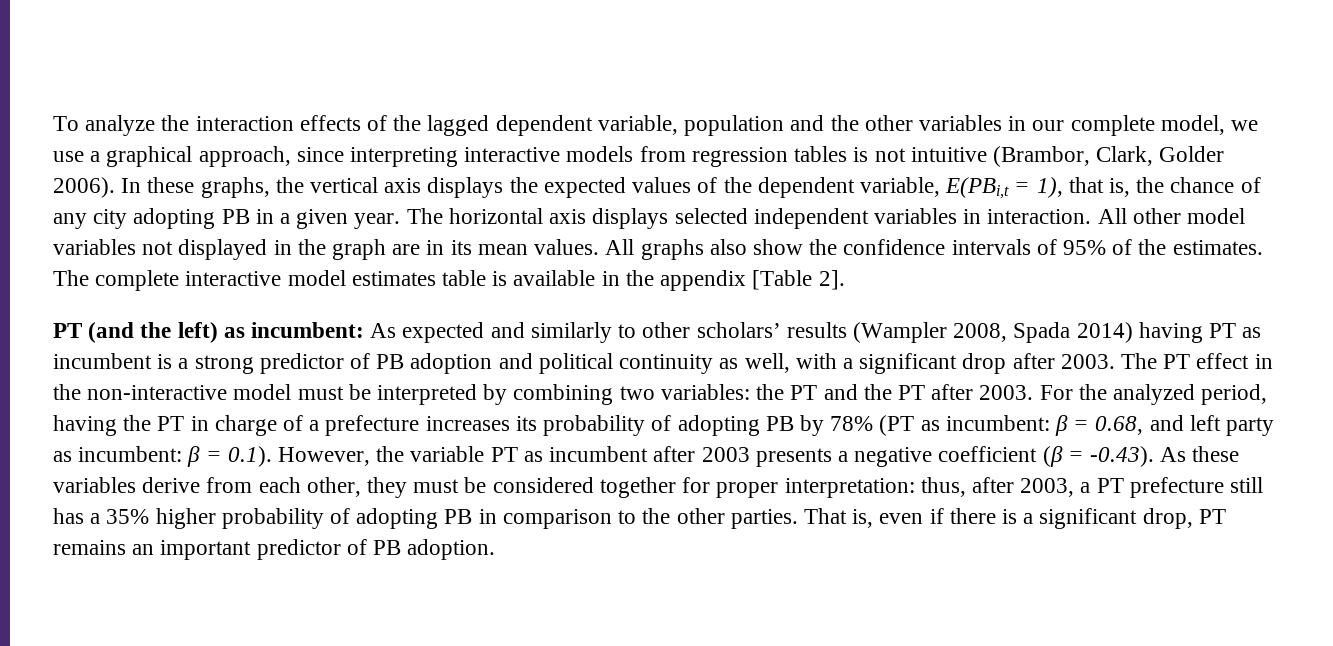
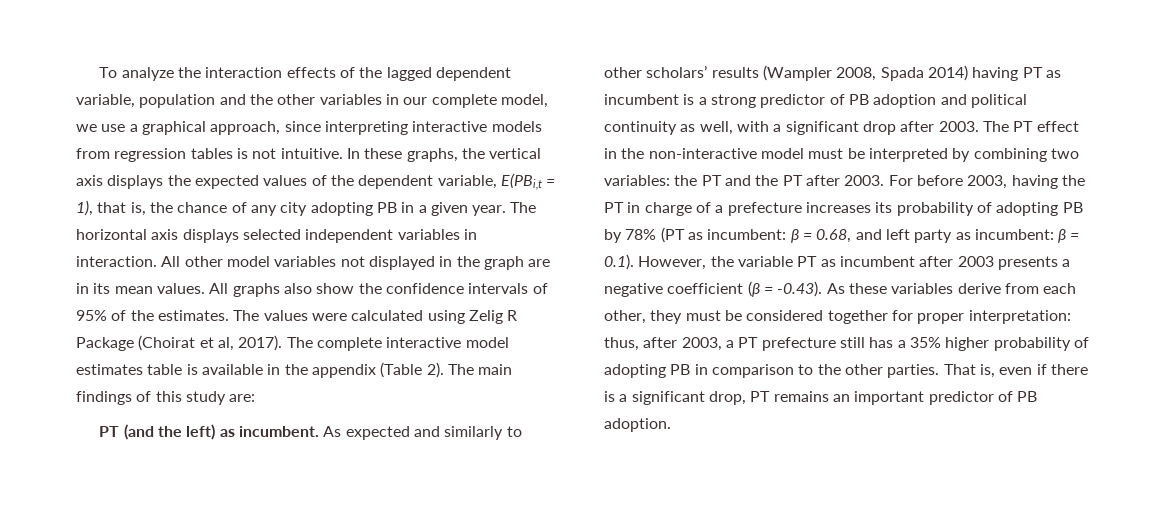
[910,146,1225,167] [53,177,115,198] intuitive (Brambor, Clark, Golder 2006). -> [280,148,343,159] intuitive.
(89, 278) none -> [263,310,518,324] [76,335,313,351] values were calculated using Zelig R Package (Choirat et al, 2017). The
[752,270,845,290] [Table 2]. -> [380,362,513,378] [76,391,256,405] (Table 2). The main findings of this study are:
[251,322,365,338] incumbent: -> [238,426,319,437] incumbent.
[1078,384,1268,405] the analyzed period, -> [916,175,1008,189] before 2003,

